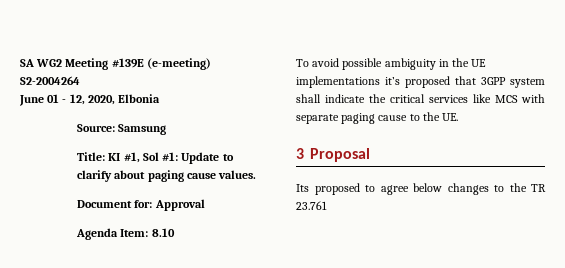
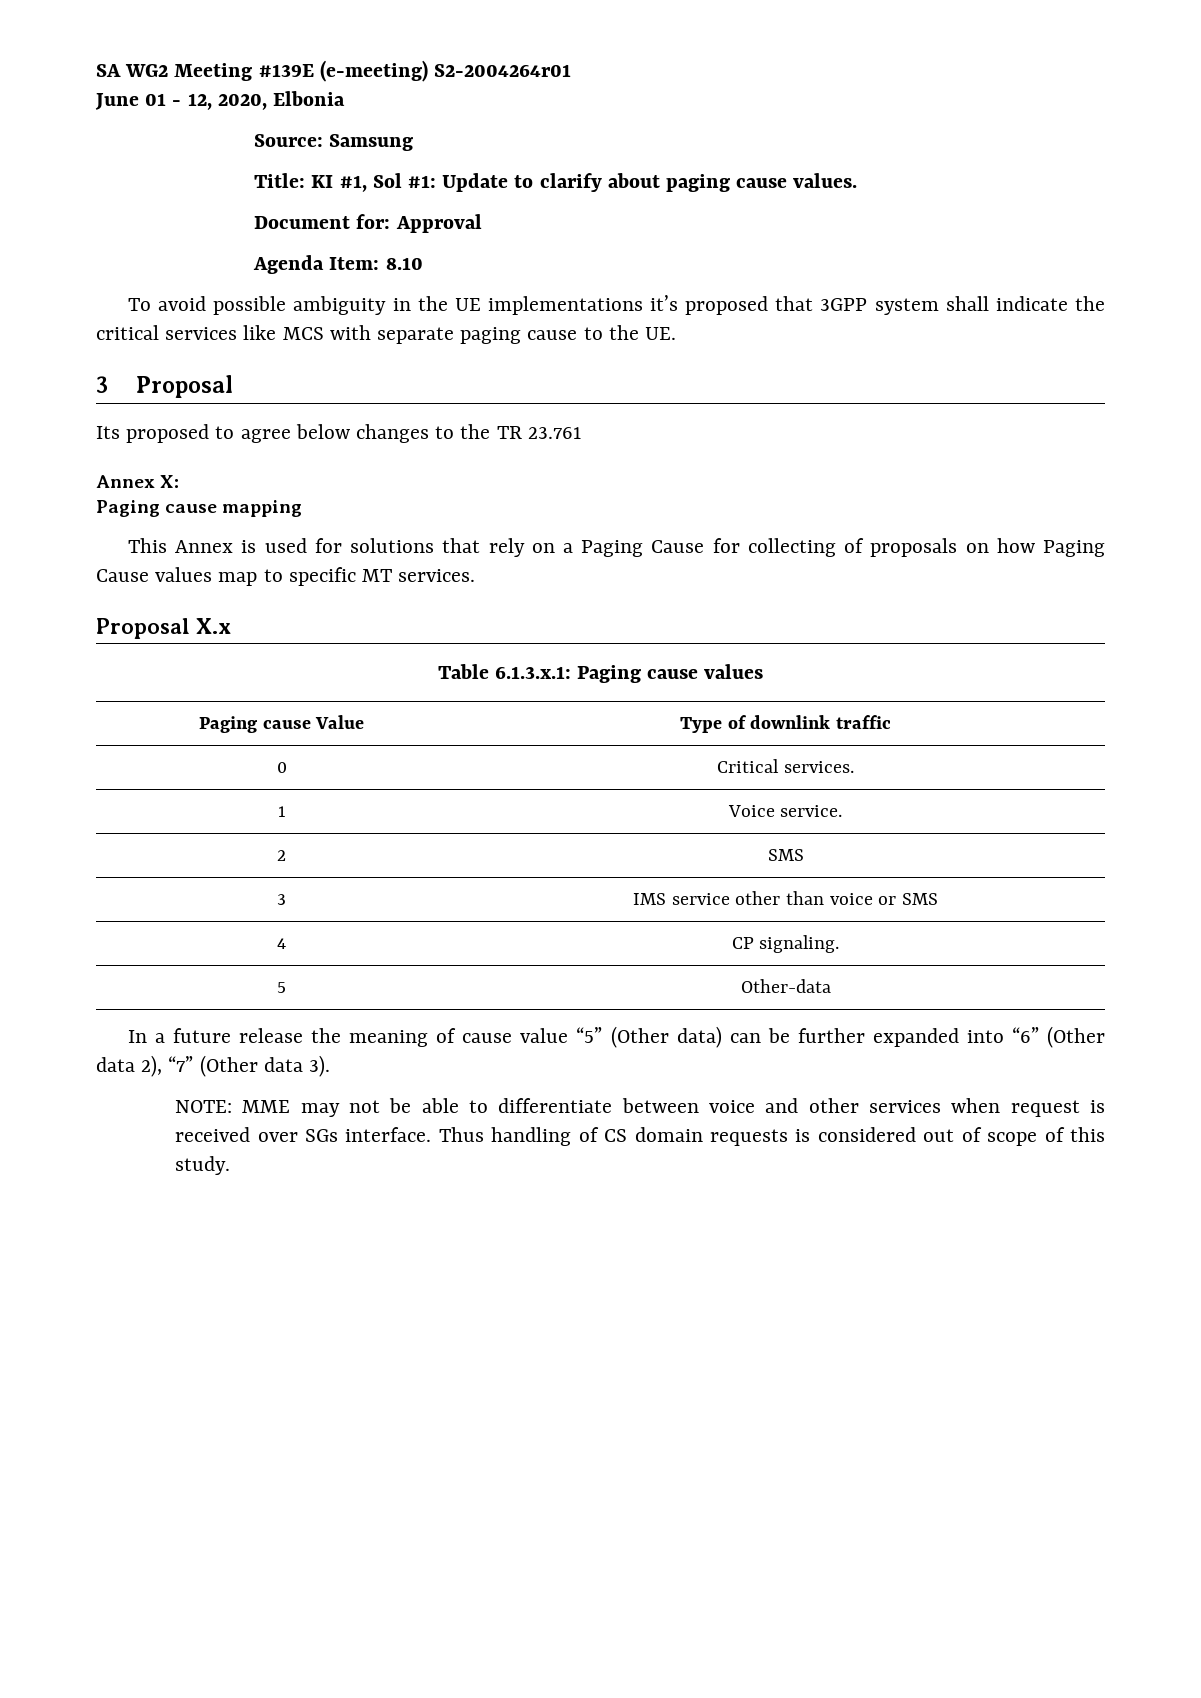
[20,76,80,85] S2-2004264 -> [434,64,572,77] S2-2004264r01
(327, 205) none -> [96,475,180,488] [96,500,303,517] [127,538,1105,557] [96,567,476,586] [96,618,231,639] [437,664,764,683] [198,715,365,733] [680,715,891,733] [276,762,287,773] [717,759,854,773] [277,806,286,817] [727,805,843,817] [277,850,286,861] [767,849,804,861] [277,894,286,905] [633,891,938,905] [277,938,286,949] [731,935,840,953] [277,982,286,993] [740,979,831,993] [127,1026,1105,1048] [96,1055,331,1077] [175,1098,1106,1117] [175,1127,1106,1146] [175,1156,231,1175] // Annex X: // Paging cause mapping // This Annex is used for solutions that rely on a Paging Cause for collecting of proposals on how Paging Cause values map to specific MT services. // Proposal X.x // Table 6.1.3.x.1: Paging cause values // Paging cause Value | Type of downlink traffic // 0 | Critical services. // 1 | Voice service. // 2 | SMS // 3 | IMS service other than voice or SMS // 4 | CP signaling. // 5 | Other-data // In a future release the meaning of cause value “5” (Other data) can be further expanded into “6” (Other data 2), “7” (Other data 3). // NOTE: MME may not be able to differentiate between voice and other services when request is received over SGs interface. Thus handling of CS domain requests is considered out of scope of this study.

